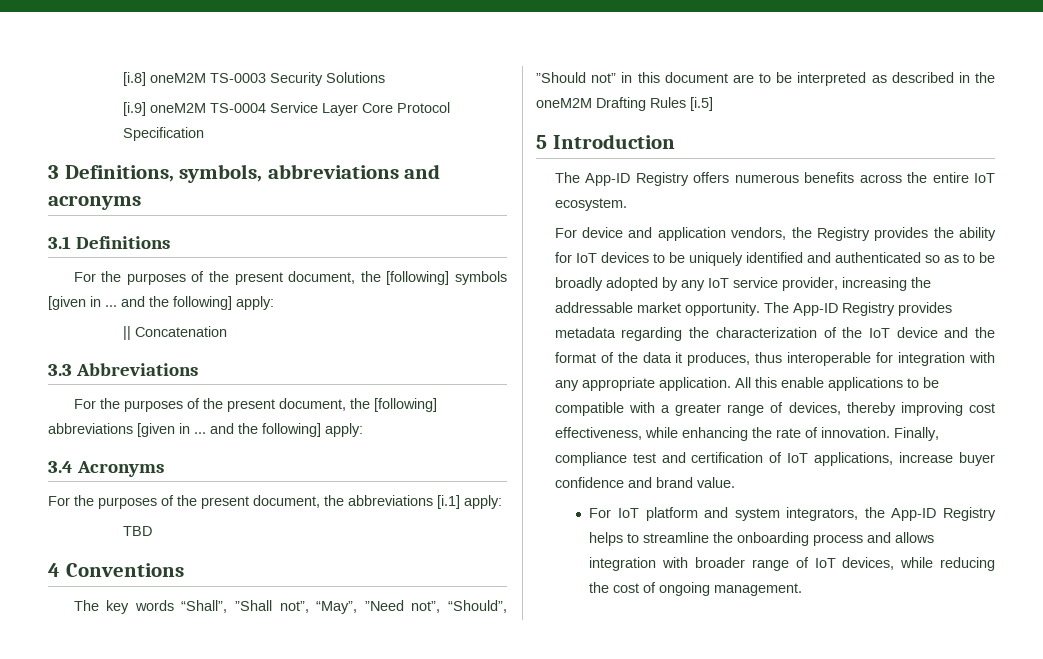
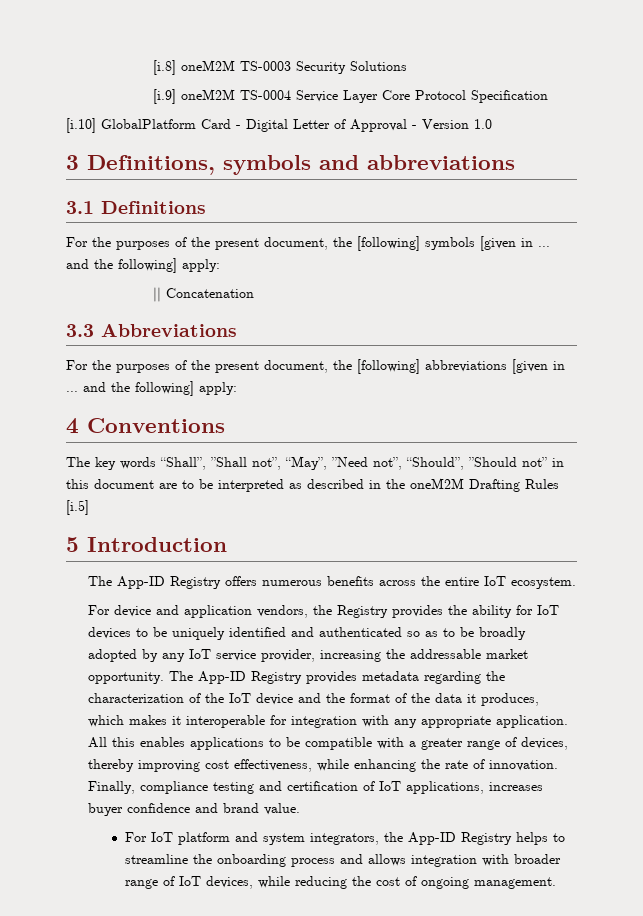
(204, 134) none -> [66,118,492,133] // [i.10] GlobalPlatform Card - Digital Letter of Approval - Version 1.0
[179,164,441,183] [48,195,141,210] symbols, abbreviations and acronyms -> [223,155,515,175] symbols and abbreviations
[48,461,164,477] [48,495,502,509] [122,526,152,536] // 3.4 Acronyms // For the purposes of the present document, the abbreviations [i.1] apply: // TBD -> (237, 388) none
[755,352,783,363] thus -> [87,715,181,727] which makes it
[780,377,824,388] enable -> [139,737,185,747] enables
[632,453,656,463] test -> [212,782,254,794] testing
[899,452,954,463] increase -> [488,782,543,791] increases

